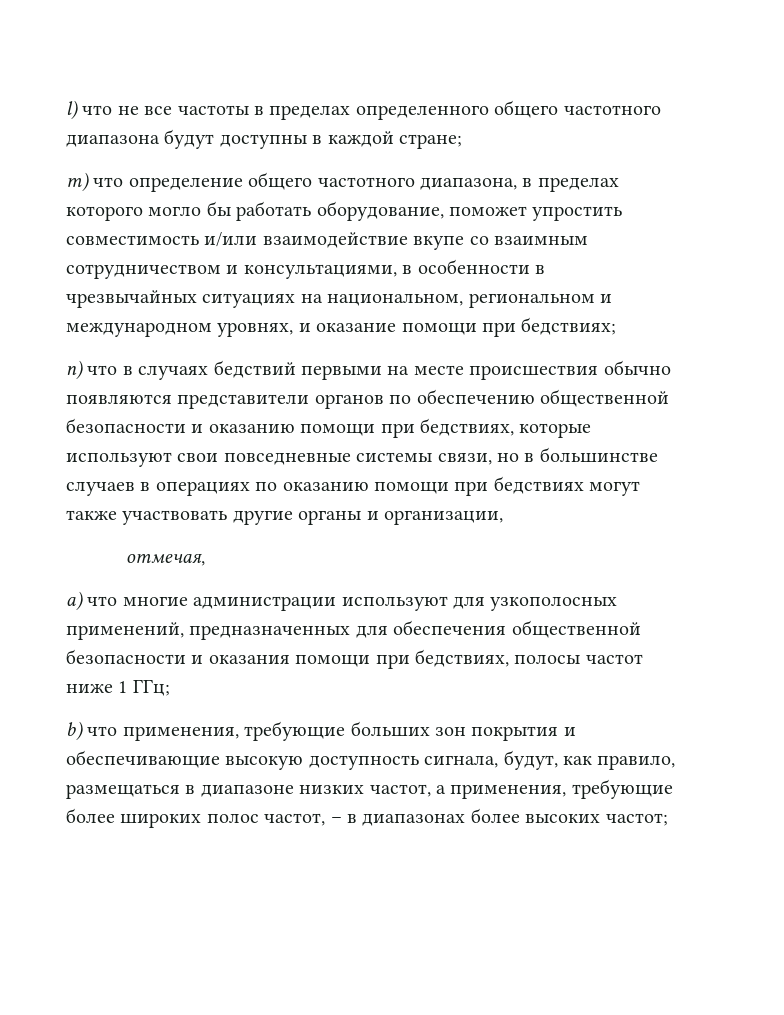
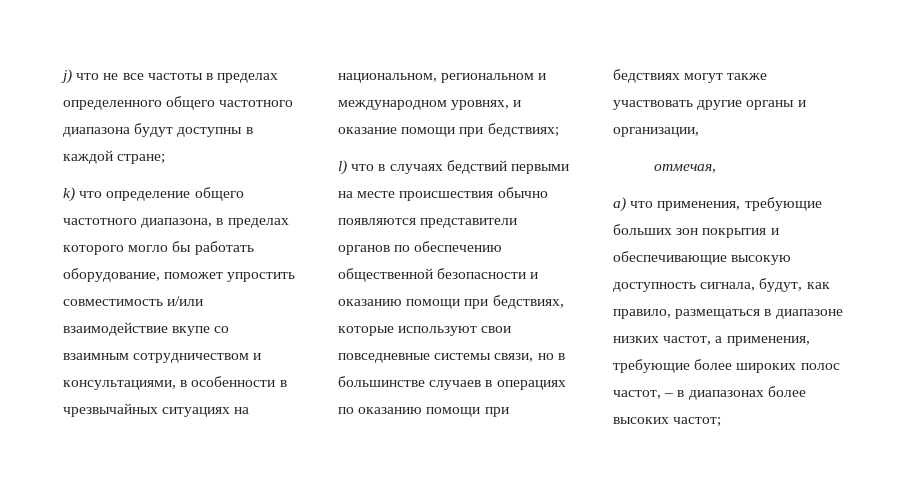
[66,100,78,120] l) -> [61,69,72,84] j)
[66,172,89,192] m) -> [63,187,75,202] k)
[66,360,83,380] n) -> [338,160,347,175] l)
[122,596,618,611] [66,620,641,640] [66,649,643,669] [66,679,170,696] [66,721,118,741] многие администрации используют для узкополосных применений, предназначенных для обеспечения общественной безопасности и оказания помощи при бедствиях, полосы частот ниже 1 ГГц; // b) что -> (654, 204) none

